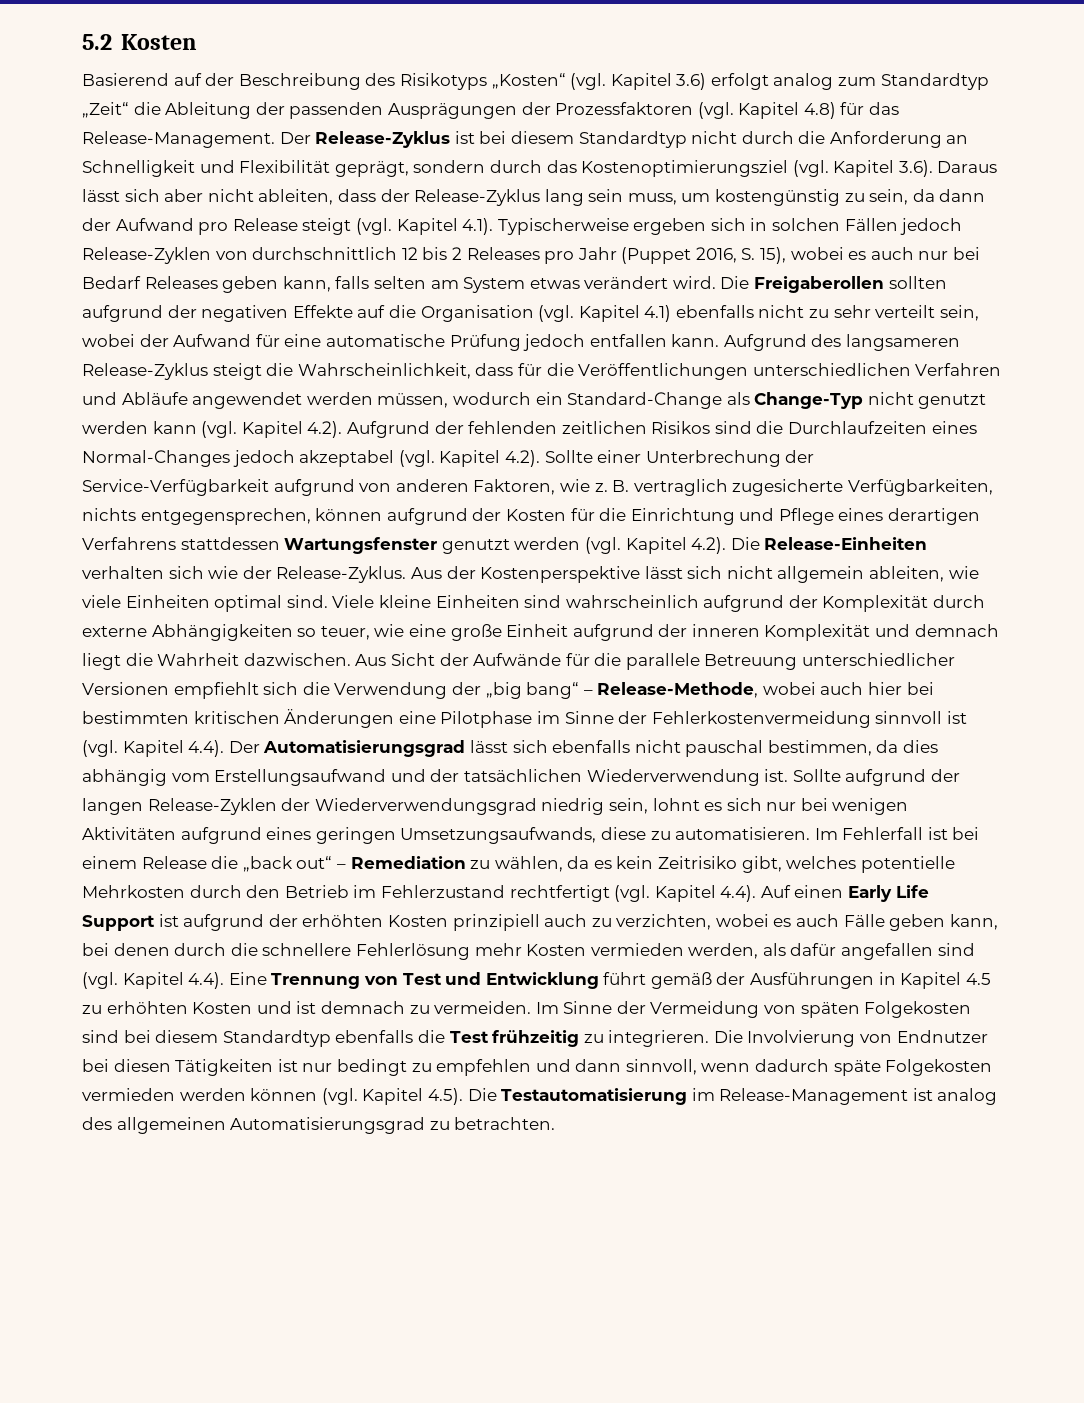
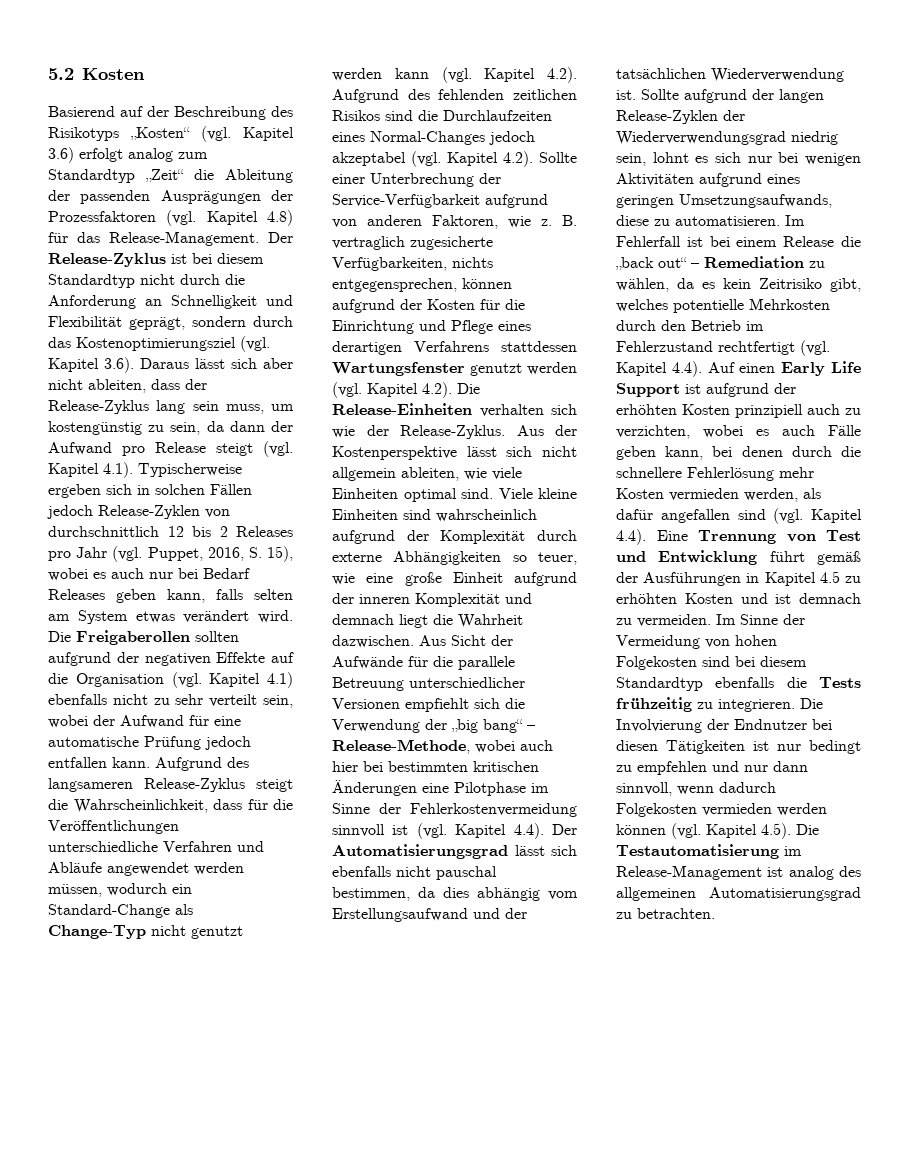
[621,247,692,264] (Puppet -> [112,546,203,562] (vgl. Puppet,
[752,363,911,376] unterschiedlichen -> [48,841,158,852] unterschiedliche
[434,421,464,434] der -> [407,89,430,100] des
[800,1002,860,1018] späten -> [735,635,777,646] hohen
[449,1031,489,1043] Test -> [819,677,861,688] Tests
[860,1034,893,1043] von -> [707,719,729,730] der
(571, 1065) none -> [744,765,768,772] nur
[833,1060,881,1076] späte -> (776, 787) none

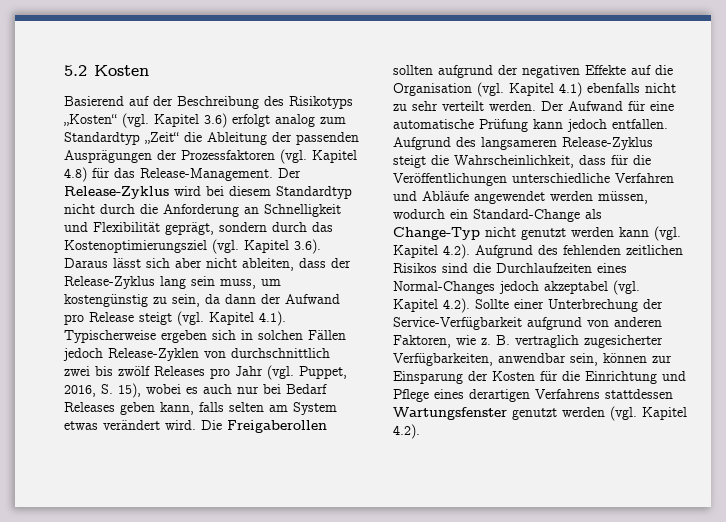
[171,254,187,264] ist -> [174,186,201,196] wird
[167,526,228,537] 12 bis 2 -> [64,366,150,376] zwei bis zwölf
[263,695,293,708] [48,715,115,728] sein, wobei der -> [489,101,564,111] werden. Der
[205,736,251,750] [48,757,150,768] jedoch entfallen kann. -> [533,119,668,132] kann jedoch entfallen.
[410,236,493,250] [332,257,493,271] [332,278,512,292] [332,299,395,313] zugesicherte Verfügbarkeiten, nichts entgegensprechen, können aufgrund -> [584,335,663,348] [393,353,672,366] [393,371,463,384] zugesicherter Verfügbarkeiten, anwendbar sein, können zur Einsparung
[457,383,480,394] [332,403,577,417] [332,425,577,439] [332,446,577,460] [332,467,522,481] [332,488,577,502] [332,509,537,522] [332,530,577,544] [332,551,577,565] [332,572,577,586] [332,593,532,607] [332,614,523,628] [332,635,513,648] [332,656,515,670] [332,677,525,691] [332,698,525,712] [332,719,535,733] [332,739,553,754] [332,761,539,772] [332,780,549,796] [332,803,577,817] [332,823,577,839] [332,844,577,859] [332,866,497,880] [332,887,578,901] [332,908,527,922] [616,68,844,82] [616,89,824,103] [616,110,745,124] [616,131,838,145] [616,152,861,166] [616,173,800,187] [616,194,832,208] [616,215,805,226] [616,236,861,247] [616,256,825,271] [616,278,861,292] [616,298,830,313] [616,320,764,331] [616,340,830,356] [616,361,861,377] [616,383,796,397] [616,404,861,418] [616,425,861,439] [616,446,861,460] [616,467,814,481] [616,488,821,502] [616,508,862,524] [616,529,861,545] [616,550,861,565] [616,571,861,586] [616,593,861,604] [616,614,805,627] [616,635,777,649] [616,656,807,670] [616,677,861,691] [616,697,823,712] [616,719,832,733] [616,740,861,754] [616,761,808,775] [616,782,776,796] [616,803,827,817] [616,823,819,839] [616,844,802,859] [616,865,861,880] [616,887,861,901] [616,908,715,919] Die Release-Einheiten verhalten sich wie der Release-Zyklus. Aus der Kostenperspektive lässt sich nicht allgemein ableiten, wie viele Einheiten optimal sind. Viele kleine Einheiten sind wahrscheinlich aufgrund der Komplexität durch externe Abhängigkeiten so teuer, wie eine große Einheit aufgrund der inneren Komplexität und demnach liegt die Wahrheit dazwischen. Aus Sicht der Aufwände für die parallele Betreuung unterschiedlicher Versionen empfiehlt sich die Verwendung der „big bang“ – Release-Methode, wobei auch hier bei bestimmten kritischen Änderungen eine Pilotphase im Sinne der Fehlerkostenvermeidung sinnvoll ist (vgl. Kapitel 4.4). Der Automatisierungsgrad lässt sich ebenfalls nicht pauschal bestimmen, da dies abhängig vom Erstellungsaufwand und der tatsächlichen Wiederverwendung ist. Sollte aufgrund der langen Release-Zyklen der Wiederverwendungsgrad niedrig sein, lohnt es sich nur bei wenigen Aktivitäten aufgrund eines geringen Umsetzungsaufwands, diese zu automatisieren. Im Fehlerfall ist bei einem Release die „back out“ – Remediation zu wählen, da es kein Zeitrisiko gibt, welches potentielle Mehrkosten durch den Betrieb im Fehlerzustand rechtfertigt (vgl. Kapitel 4.4). Auf einen Early Life Support ist aufgrund der erhöhten Kosten prinzipiell auch zu verzichten, wobei es auch Fälle geben kann, bei denen durch die schnellere Fehlerlösung mehr Kosten vermieden werden, als dafür angefallen sind (vgl. Kapitel 4.4). Eine Trennung von Test und Entwicklung führt gemäß der Ausführungen in Kapitel 4.5 zu erhöhten Kosten und ist demnach zu vermeiden. Im Sinne der Vermeidung von hohen Folgekosten sind bei diesem Standardtyp ebenfalls die Tests frühzeitig zu integrieren. Die Involvierung der Endnutzer bei diesen Tätigkeiten ist nur bedingt zu empfehlen und nur dann sinnvoll, wenn dadurch Folgekosten vermieden werden können (vgl. Kapitel 4.5). Die Testautomatisierung im Release-Management ist analog des allgemeinen Automatisierungsgrad zu betrachten. -> (420, 431) none

